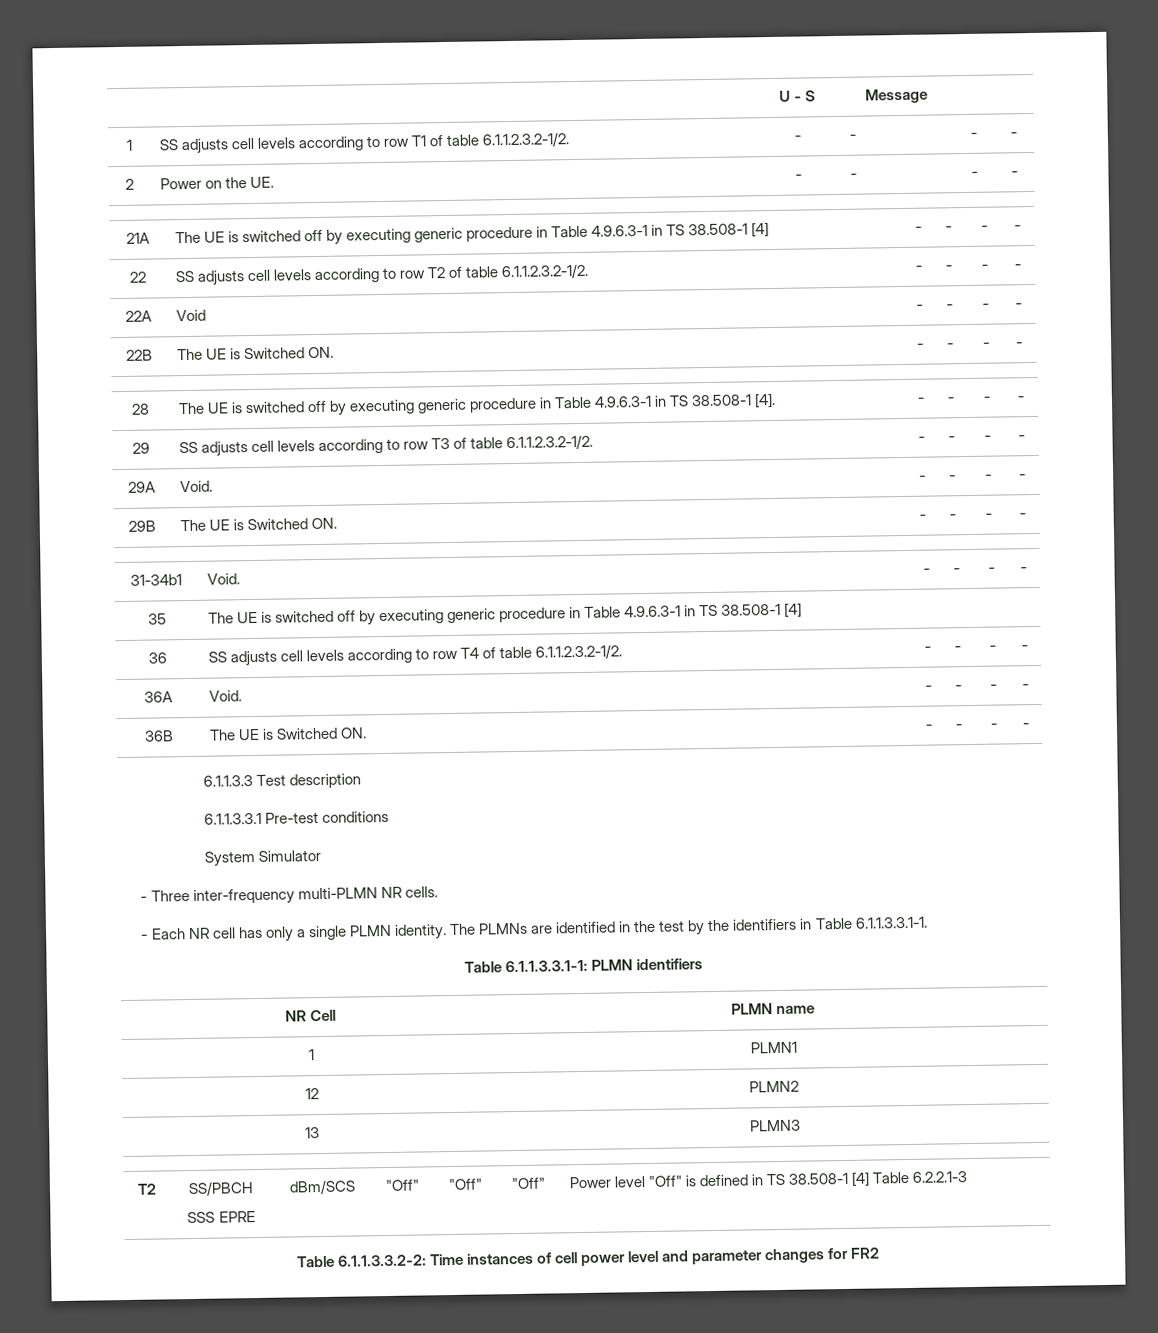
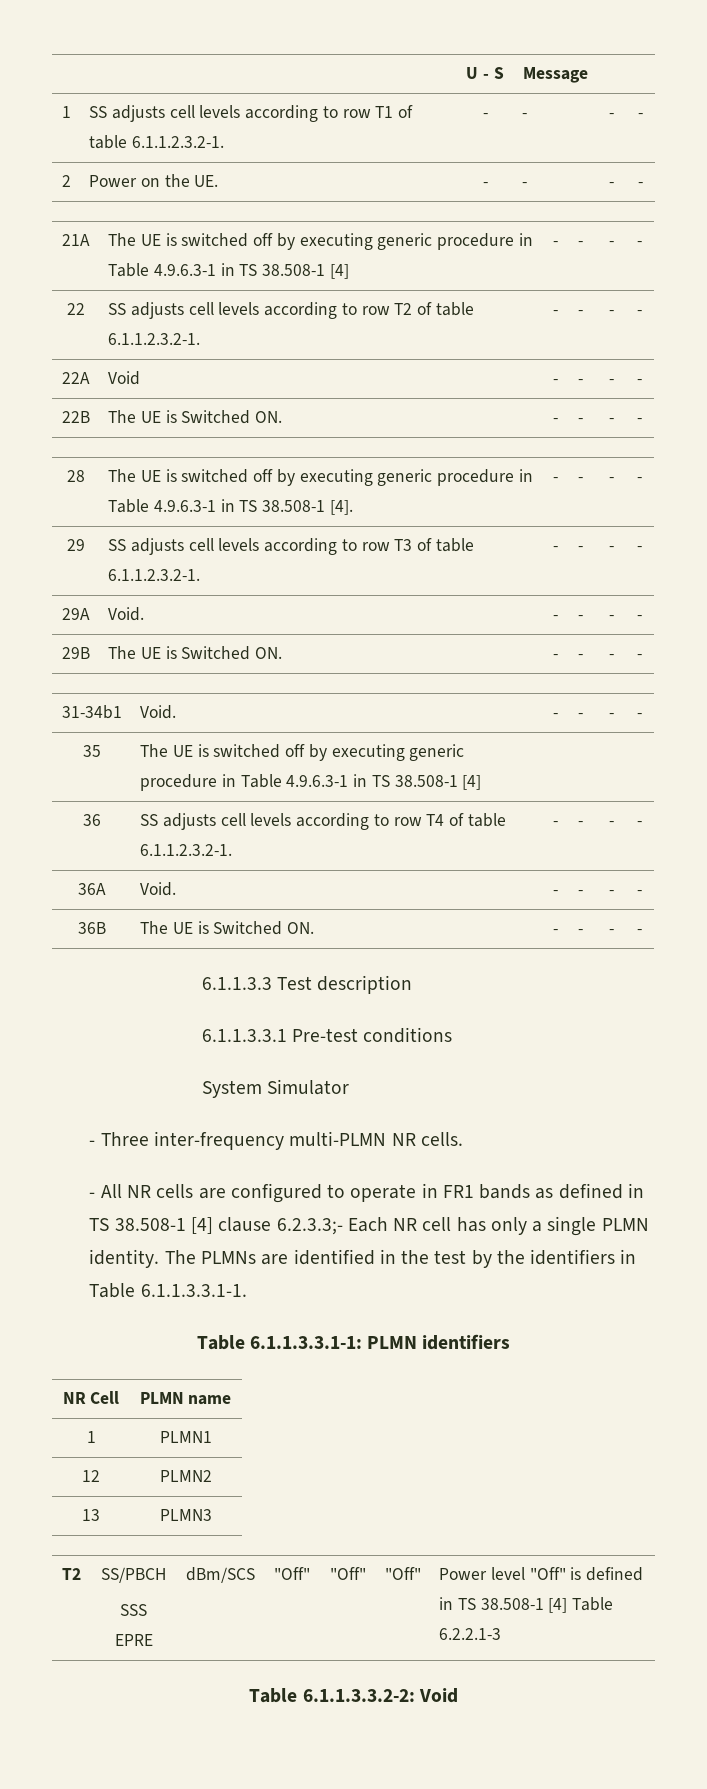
[482,132,571,148] 6.1.1.2.3.2-1/2. -> [131,136,224,148] 6.1.1.2.3.2-1.
[501,263,590,280] 6.1.1.2.3.2-1/2. -> [108,333,201,345] 6.1.1.2.3.2-1.
[506,434,594,451] 6.1.1.2.3.2-1/2. -> [108,569,201,581] 6.1.1.2.3.2-1.
[535,644,623,660] 6.1.1.2.3.2-1/2. -> [140,844,233,856] 6.1.1.2.3.2-1.
(149, 937) none -> [100,1183,644,1203] [89,1217,343,1235] All NR cells are configured to operate in FR1 bands as defined in TS 38.508-1 [4] clause 6.2.3.3;-
[429,1247,881,1267] Time instances of cell power level and parameter changes for FR2 -> [418,1688,458,1703] Void

